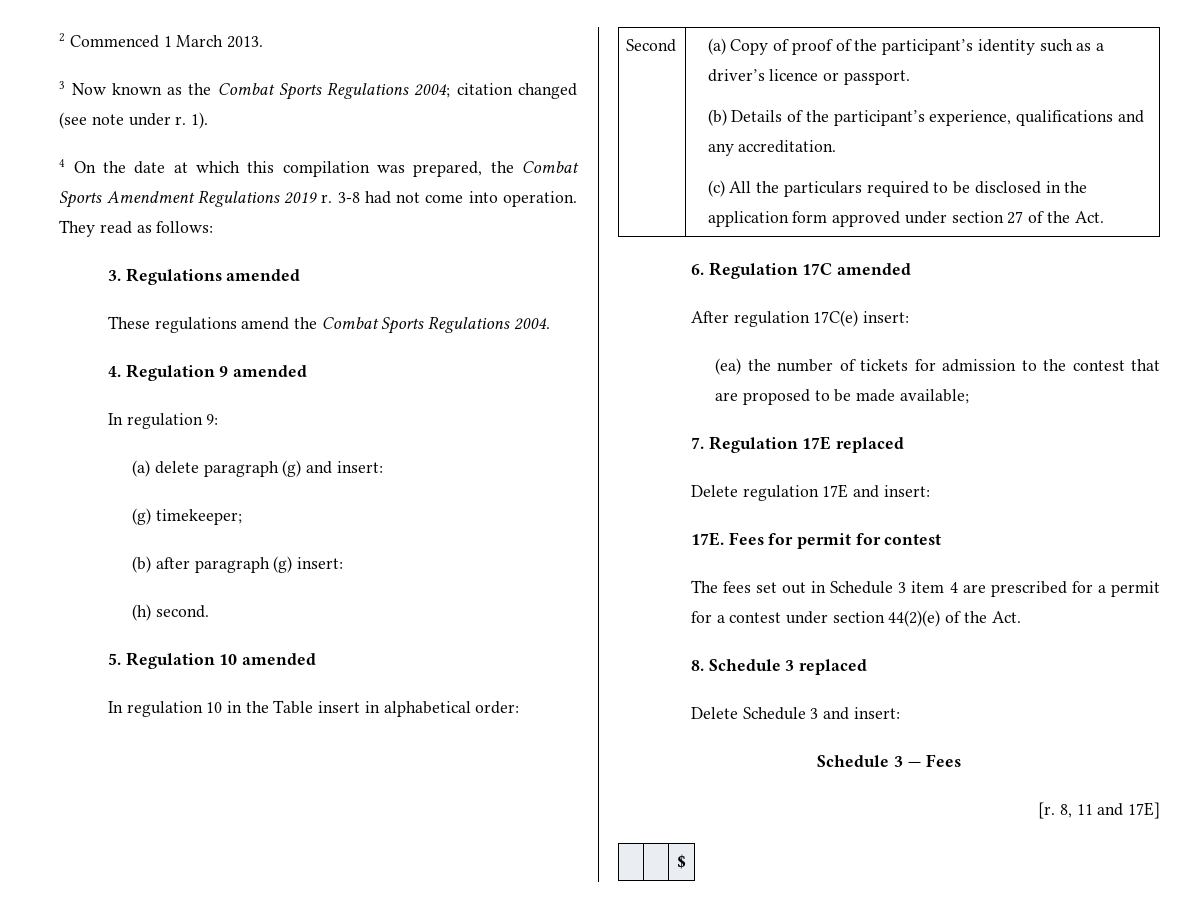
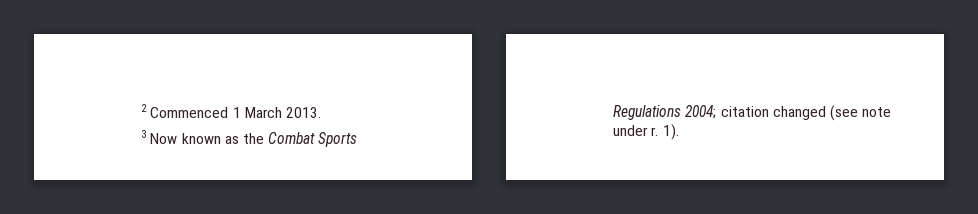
[59,159,579,177] [59,190,577,208] [59,220,214,237] [107,268,301,285] [107,316,550,334] [107,364,308,381] [107,413,219,429] [132,460,383,477] [132,508,242,525] [132,556,344,573] [132,604,209,621] [107,652,317,669] [107,700,520,717] [626,39,677,52] [707,38,1104,55] [707,69,910,85] [707,109,1144,126] [707,140,837,156] [707,180,1088,197] [707,211,1104,227] [690,262,912,279] [690,310,910,327] [715,358,1160,375] [715,389,969,405] [690,436,905,453] [690,484,930,501] [690,532,942,549] [690,580,1160,597] [690,610,1021,627] [690,659,868,675] [690,707,900,720] [817,754,961,767] [1038,802,1160,819] [677,854,686,869] // 4 On the date at which this compilation was prepared, the Combat Sports Amendment Regulations 2019 r. 3-8 had not come into operation. They read as follows: // 3. Regulations amended // These regulations amend the Combat Sports Regulations 2004. // 4. Regulation 9 amended // In regulation 9: // (a) delete paragraph (g) and insert: // (g) timekeeper; // (b) after paragraph (g) insert: // (h) second. // 5. Regulation 10 amended // In regulation 10 in the Table insert in alphabetical order: // Second | (a) Copy of proof of the participant’s identity such as a driver’s licence or passport. // (b) Details of the participant’s experience, qualifications and any accreditation. // (c) All the particulars required to be disclosed in the application form approved under section 27 of the Act. // 6. Regulation 17C amended // After regulation 17C(e) insert: // (ea) the number of tickets for admission to the contest that are proposed to be made available; // 7. Regulation 17E replaced // Delete regulation 17E and insert: // 17E. Fees for permit for contest // The fees set out in Schedule 3 item 4 are prescribed for a permit for a contest under section 44(2)(e) of the Act. // 8. Schedule 3 replaced // Delete Schedule 3 and insert: // Schedule 3 — Fees // [r. 8, 11 and 17E] // | | $ -> (679, 132) none

